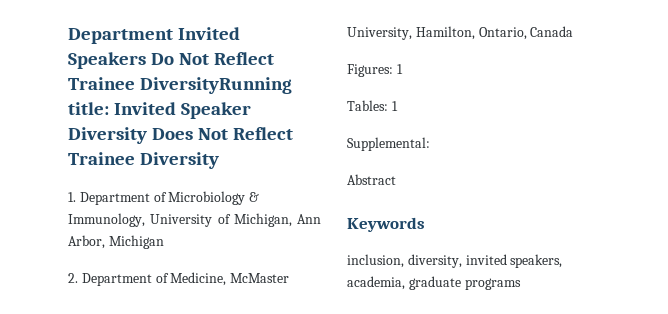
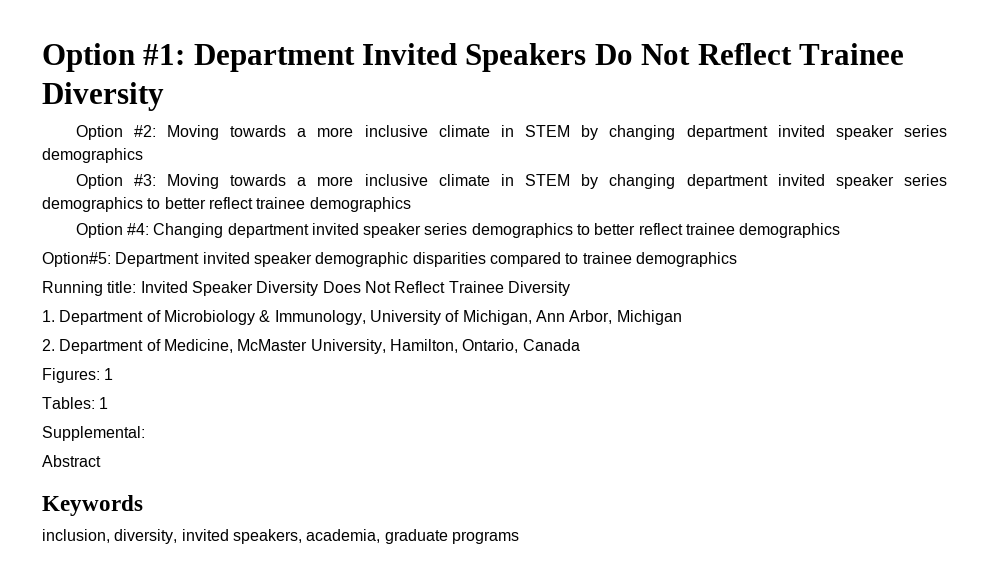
(68, 36) none -> [42,43,186,72] Option #1:
[140,77,293,94] DiversityRunning -> [42,82,164,111] [75,125,948,140] [42,148,143,163] [75,174,948,189] [42,197,411,212] [75,223,841,238] [42,252,737,267] [42,281,103,296] Diversity // Option #2: Moving towards a more inclusive climate in STEM by changing department invited speaker series demographics // Option #3: Moving towards a more inclusive climate in STEM by changing department invited speaker series demographics to better reflect trainee demographics // Option #4: Changing department invited speaker series demographics to better reflect trainee demographics // Option#5: Department invited speaker demographic disparities compared to trainee demographics // Running

